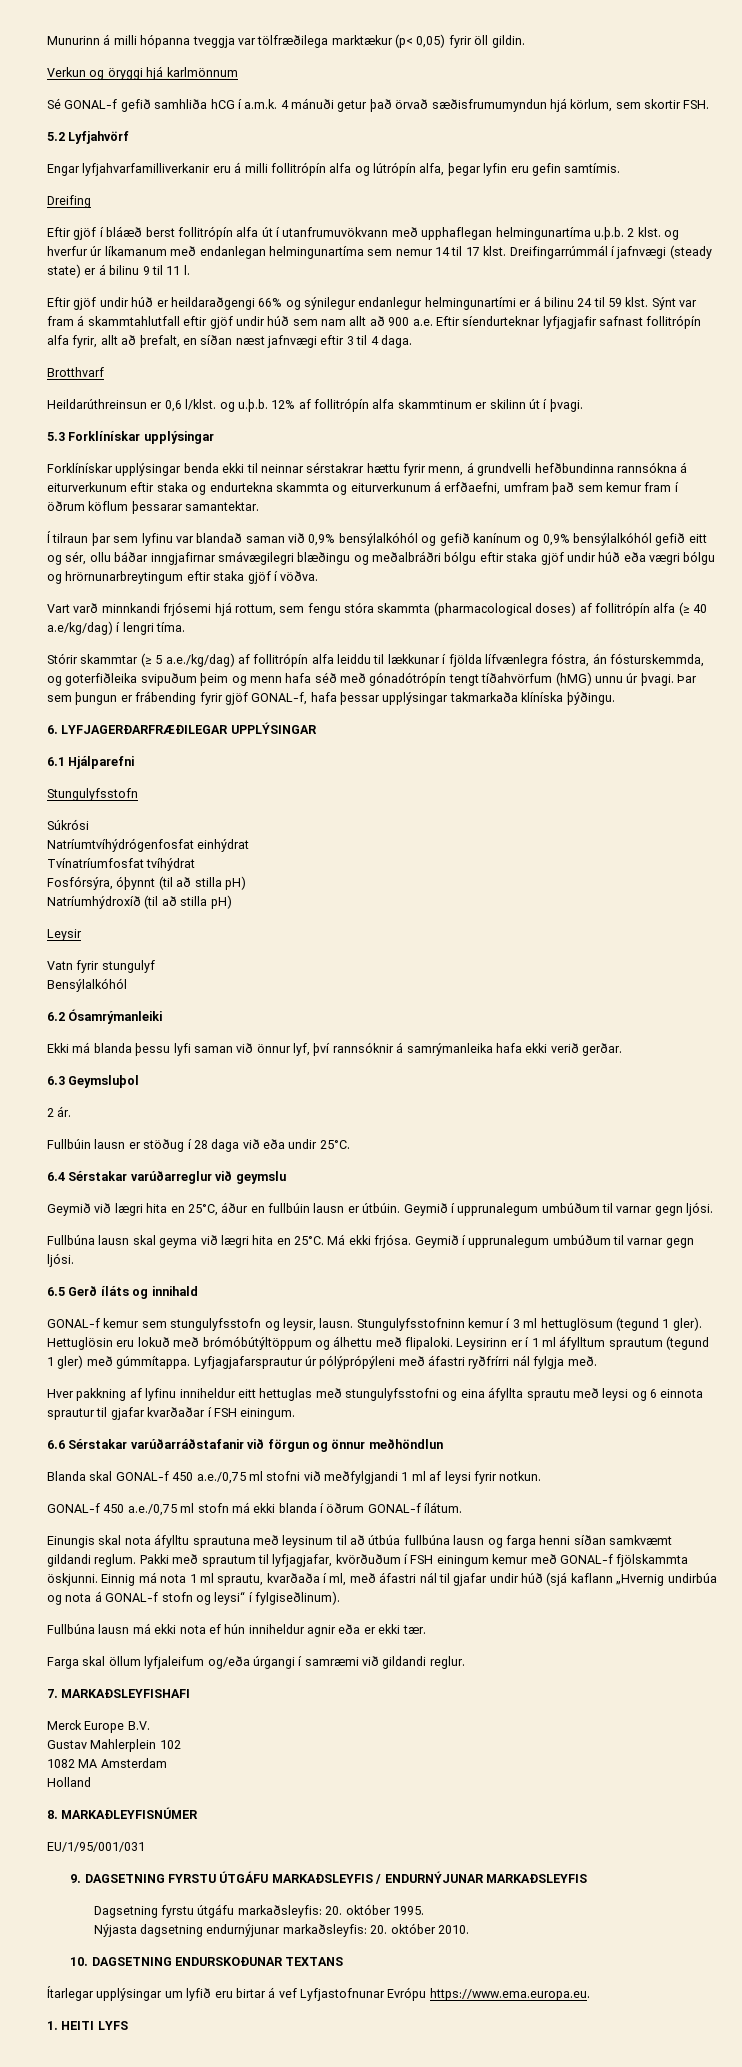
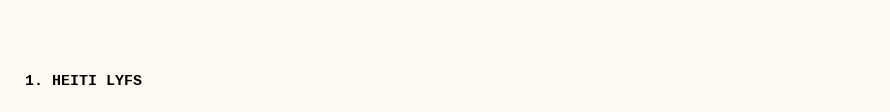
[47,34,525,48] [47,66,238,80] [47,98,710,112] [47,131,130,144] [47,162,621,176] [47,195,91,208] [47,226,679,240] [47,245,712,259] [47,264,190,278] [47,296,698,310] [47,315,702,329] [47,335,412,348] [47,367,104,377] [47,398,583,412] [47,431,214,444] [47,462,688,476] [47,481,679,495] [47,501,260,514] [47,531,707,546] [47,551,716,565] [47,571,319,584] [47,602,707,616] [47,621,186,635] [47,653,704,667] [47,672,697,686] [47,691,615,705] [47,722,317,734] [47,756,135,769] [47,788,138,801] [47,819,89,830] [47,838,250,852] [47,858,196,871] [47,876,246,890] [47,895,232,909] [47,929,82,941] [47,960,155,973] [47,978,127,992] [47,1009,163,1024] [47,1042,622,1056] [47,1075,140,1088] [47,1106,72,1117] [47,1139,350,1152] [47,1170,286,1184] [47,1202,714,1216] [47,1234,694,1248] [47,1253,74,1267] [47,1285,198,1299] [47,1317,702,1331] [47,1336,709,1350] [47,1355,597,1369] [47,1387,704,1401] [47,1407,296,1420] [47,1438,443,1452] [47,1471,542,1484] [47,1502,463,1516] [47,1534,672,1548] [47,1554,689,1567] [47,1572,717,1586] [47,1591,340,1605] [47,1623,426,1637] [47,1656,465,1669] [47,1689,191,1698] [47,1720,150,1733] [47,1739,181,1752] [47,1758,167,1768] [47,1777,91,1787] [47,1807,199,1819] [47,1842,145,1852] [70,1871,587,1884] [93,1904,424,1918] [93,1923,469,1937] [70,1957,344,1966] [47,1986,590,2001] Munurinn á milli hópanna tveggja var tölfræðilega marktækur (p< 0,05) fyrir öll gildin. // Verkun og öryggi hjá karlmönnum // Sé GONAL-f gefið samhliða hCG í a.m.k. 4 mánuði getur það örvað sæðisfrumumyndun hjá körlum, sem skortir FSH. // 5.2 Lyfjahvörf // Engar lyfjahvarfamilliverkanir eru á milli follitrópín alfa og lútrópín alfa, þegar lyfin eru gefin samtímis. // Dreifing // Eftir gjöf í bláæð berst follitrópín alfa út í utanfrumuvökvann með upphaflegan helmingunartíma u.þ.b. 2 klst. og hverfur úr líkamanum með endanlegan helmingunartíma sem nemur 14 til 17 klst. Dreifingarrúmmál í jafnvægi (steady state) er á bilinu 9 til 11 l. // Eftir gjöf undir húð er heildaraðgengi 66% og sýnilegur endanlegur helmingunartími er á bilinu 24 til 59 klst. Sýnt var fram á skammtahlutfall eftir gjöf undir húð sem nam allt að 900 a.e. Eftir síendurteknar lyfjagjafir safnast follitrópín alfa fyrir, allt að þrefalt, en síðan næst jafnvægi eftir 3 til 4 daga. // Brotthvarf // Heildarúthreinsun er 0,6 l/klst. og u.þ.b. 12% af follitrópín alfa skammtinum er skilinn út í þvagi. // 5.3 Forklínískar upplýsingar // Forklínískar upplýsingar benda ekki til neinnar sérstakrar hættu fyrir menn, á grundvelli hefðbundinna rannsókna á eiturverkunum eftir staka og endurtekna skammta og eiturverkunum á erfðaefni, umfram það sem kemur fram í öðrum köflum þessarar samantektar. // Í tilraun þar sem lyfinu var blandað saman við 0,9% bensýlalkóhól og gefið kanínum og 0,9% bensýlalkóhól gefið eitt og sér, ollu báðar inngjafirnar smávægilegri blæðingu og meðalbráðri bólgu eftir staka gjöf undir húð eða vægri bólgu og hrörnunarbreytingum eftir staka gjöf í vöðva. // Vart varð minnkandi frjósemi hjá rottum, sem fengu stóra skammta (pharmacological doses) af follitrópín alfa (≥ 40 a.e/kg/dag) í lengri tíma. // Stórir skammtar (≥ 5 a.e./kg/dag) af follitrópín alfa leiddu til lækkunar í fjölda lífvænlegra fóstra, án fósturskemmda, og goterfiðleika svipuðum þeim og menn hafa séð með gónadótrópín tengt tíðahvörfum (hMG) unnu úr þvagi. Þar sem þungun er frábending fyrir gjöf GONAL-f, hafa þessar upplýsingar takmarkaða klíníska þýðingu. // 6. LYFJAGERÐARFRÆÐILEGAR UPPLÝSINGAR // 6.1 Hjálparefni // Stungulyfsstofn // Súkrósi // Natríumtvíhýdrógenfosfat einhýdrat // Tvínatríumfosfat tvíhýdrat // Fosfórsýra, óþynnt (til að stilla pH) // Natríumhýdroxíð (til að stilla pH) // Leysir // Vatn fyrir stungulyf // Bensýlalkóhól // 6.2 Ósamrýmanleiki // Ekki má blanda þessu lyfi saman við önnur lyf, því rannsóknir á samrýmanleika hafa ekki verið gerðar. // 6.3 Geymsluþol // 2 ár. // Fullbúin lausn er stöðug í 28 daga við eða undir 25°C. // 6.4 Sérstakar varúðarreglur við geymslu // Geymið við lægri hita en 25°C, áður en fullbúin lausn er útbúin. Geymið í upprunalegum umbúðum til varnar gegn ljósi. // Fullbúna lausn skal geyma við lægri hita en 25°C. Má ekki frjósa. Geymið í upprunalegum umbúðum til varnar gegn ljósi. // 6.5 Gerð íláts og innihald // GONAL-f kemur sem stungulyfsstofn og leysir, lausn. Stungulyfsstofninn kemur í 3 ml hettuglösum (tegund 1 gler). Hettuglösin eru lokuð með brómóbútýltöppum og álhettu með flipaloki. Leysirinn er í 1 ml áfylltum sprautum (tegund 1 gler) með gúmmítappa. Lyfjagjafarsprautur úr pólýprópýleni með áfastri ryðfrírri nál fylgja með. // Hver pakkning af lyfinu inniheldur eitt hettuglas með stungulyfsstofni og eina áfyllta sprautu með leysi og 6 einnota sprautur til gjafar kvarðaðar í FSH einingum. // 6.6 Sérstakar varúðarráðstafanir við förgun og önnur meðhöndlun // Blanda skal GONAL-f 450 a.e./0,75 ml stofni við meðfylgjandi 1 ml af leysi fyrir notkun. // GONAL-f 450 a.e./0,75 ml stofn má ekki blanda í öðrum GONAL-f ílátum. // Einungis skal nota áfylltu sprautuna með leysinum til að útbúa fullbúna lausn og farga henni síðan samkvæmt gildandi reglum. Pakki með sprautum til lyfjagjafar, kvörðuðum í FSH einingum kemur með GONAL-f fjölskammta öskjunni. Einnig má nota 1 ml sprautu, kvarðaða í ml, með áfastri nál til gjafar undir húð (sjá kaflann „Hvernig undirbúa og nota á GONAL-f stofn og leysi“ í fylgiseðlinum). // Fullbúna lausn má ekki nota ef hún inniheldur agnir eða er ekki tær. // Farga skal öllum lyfjaleifum og/eða úrgangi í samræmi við gildandi reglur. // 7. MARKAÐSLEYFISHAFI // Merck Europe B.V. // Gustav Mahlerplein 102 // 1082 MA Amsterdam // Holland // 8. MARKAĐLEYFISNÚMER // EU/1/95/001/031 // 9. DAGSETNING FYRSTU ÚTGÁFU MARKAÐSLEYFIS / ENDURNÝJUNAR MARKAÐSLEYFIS // Dagsetning fyrstu útgáfu markaðsleyfis: 20. október 1995. // Nýjasta dagsetning endurnýjunar markaðsleyfis: 20. október 2010. // 10. DAGSETNING ENDURSKOÐUNAR TEXTANS // Ítarlegar upplýsingar um lyfið eru birtar á vef Lyfjastofnunar Evrópu https://www.ema.europa.eu. // -> (25, 80) none

